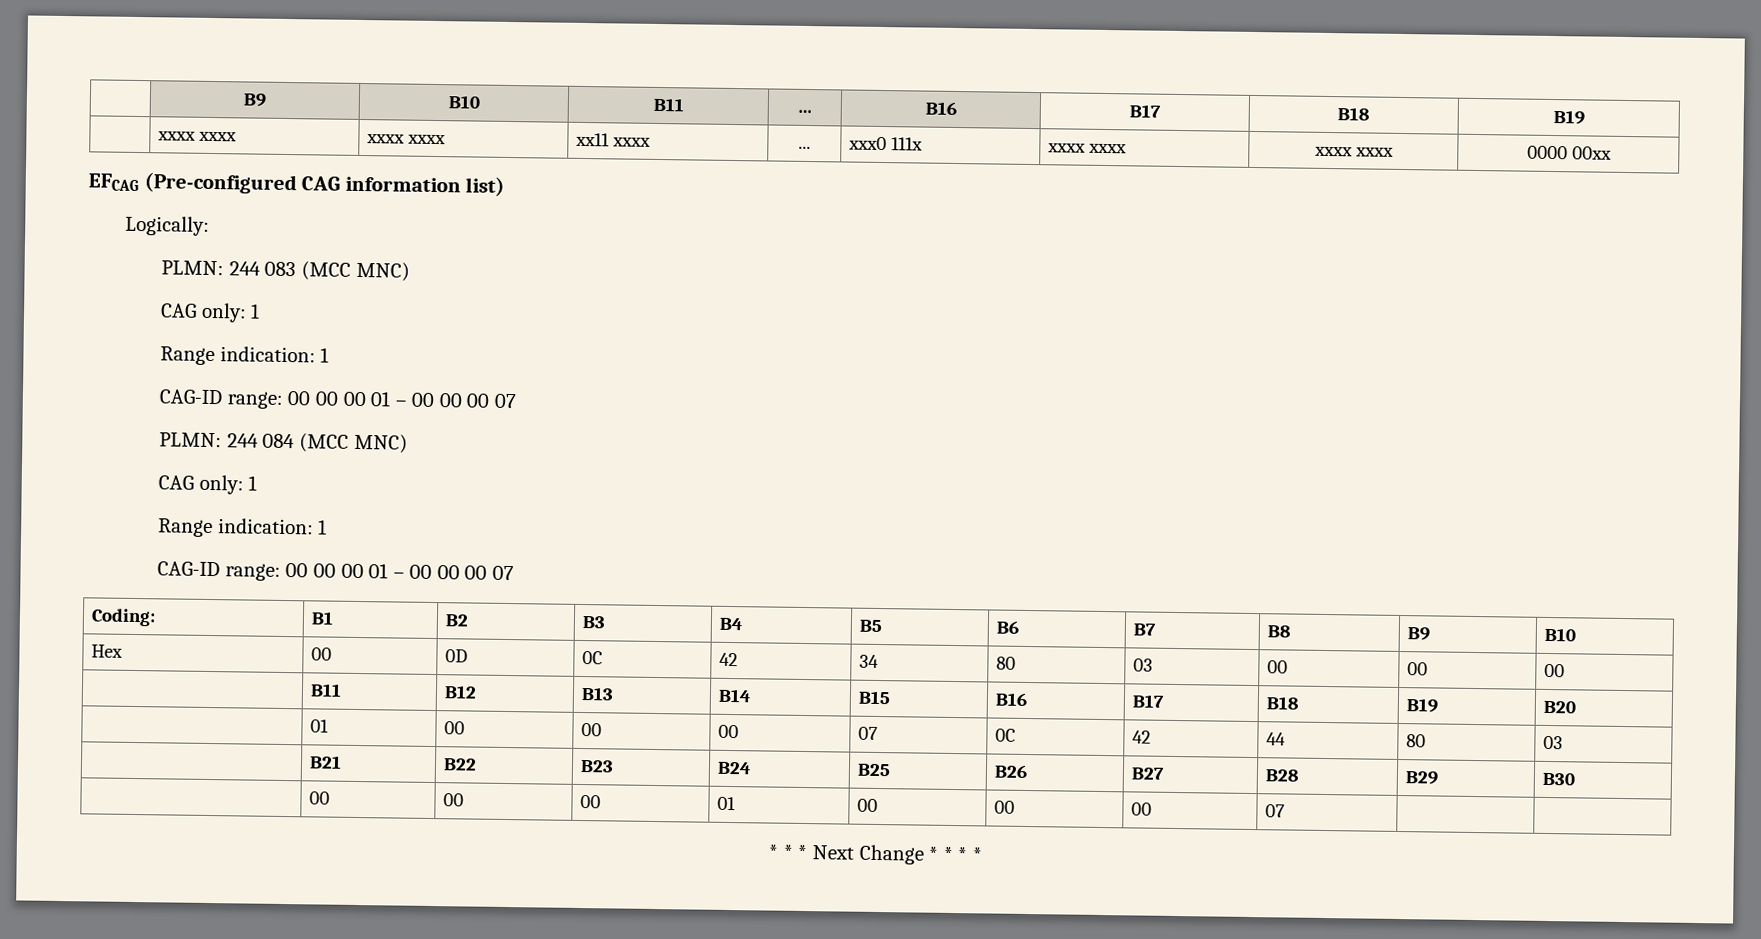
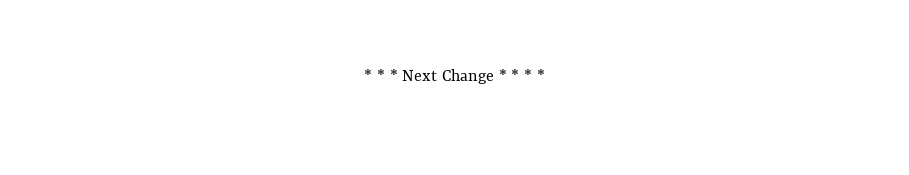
[243,93,267,107] [447,95,480,109] [652,97,684,112] [796,109,813,114] [924,101,957,115] [1129,104,1161,118] [1337,107,1370,121] [1552,110,1585,125] [156,131,237,142] [365,134,446,145] [574,132,651,147] [798,145,811,150] [847,136,923,151] [1046,143,1127,154] [1313,146,1394,157] [1526,145,1612,160] [88,172,506,197] [125,215,211,236] [161,260,410,282] [160,302,261,323] [160,346,330,366] [159,389,516,409] [159,432,408,454] [158,474,258,495] [158,518,328,538] [157,561,514,581] [90,608,156,627] [310,611,334,625] [444,614,469,627] [581,616,606,629] [718,617,743,631] [858,619,882,633] [995,620,1019,634] [1132,623,1156,636] [1266,625,1291,638] [1406,627,1430,641] [1543,627,1576,642] [90,644,123,658] [310,647,332,661] [444,649,468,663] [581,650,603,665] [718,652,738,667] [858,654,879,668] [995,656,1016,670] [1132,658,1153,672] [1266,660,1288,674] [1406,662,1428,676] [1543,663,1565,678] [309,683,342,697] [443,685,477,699] [580,686,614,701] [717,688,752,703] [857,690,891,705] [994,692,1028,706] [1131,694,1164,708] [1265,696,1299,710] [1405,698,1438,713] [1542,700,1576,714] [309,719,329,733] [443,721,465,735] [580,722,602,737] [717,724,739,739] [857,726,878,740] [994,728,1016,742] [1131,730,1151,744] [1265,732,1286,746] [1405,734,1426,748] [1542,735,1563,750] [308,755,342,769] [442,758,477,771] [579,759,614,773] [716,761,752,775] [856,763,891,777] [993,764,1028,778] [1130,767,1165,780] [1264,769,1300,782] [1404,771,1438,785] [1541,772,1575,786] [308,791,330,805] [442,793,464,807] [579,794,601,809] [716,796,736,811] [856,798,878,812] [993,800,1015,814] [1130,802,1152,816] [1264,804,1285,818] | B9 | B10 | B11 | … | B16 | B17 | B18 | B19 // | xxxx xxxx | xxxx xxxx | xx11 xxxx | ... | xxx0 111x | xxxx xxxx | xxxx xxxx | 0000 00xx // EFCAG (Pre-configured CAG information list) // Logically: // PLMN: 244 083 (MCC MNC) // CAG only: 1 // Range indication: 1 // CAG-ID range: 00 00 00 01 – 00 00 00 07 // PLMN: 244 084 (MCC MNC) // CAG only: 1 // Range indication: 1 // CAG-ID range: 00 00 00 01 – 00 00 00 07 // Coding: | B1 | B2 | B3 | B4 | B5 | B6 | B7 | B8 | B9 | B10 // Hex | 00 | 0D | 0C | 42 | 34 | 80 | 03 | 00 | 00 | 00 // | B11 | B12 | B13 | B14 | B15 | B16 | B17 | B18 | B19 | B20 // | 01 | 00 | 00 | 00 | 07 | 0C | 42 | 44 | 80 | 03 // | B21 | B22 | B23 | B24 | B25 | B26 | B27 | B28 | B29 | B30 // | 00 | 00 | 00 | 01 | 00 | 00 | 00 | 07 | | // -> (364, 75) none

